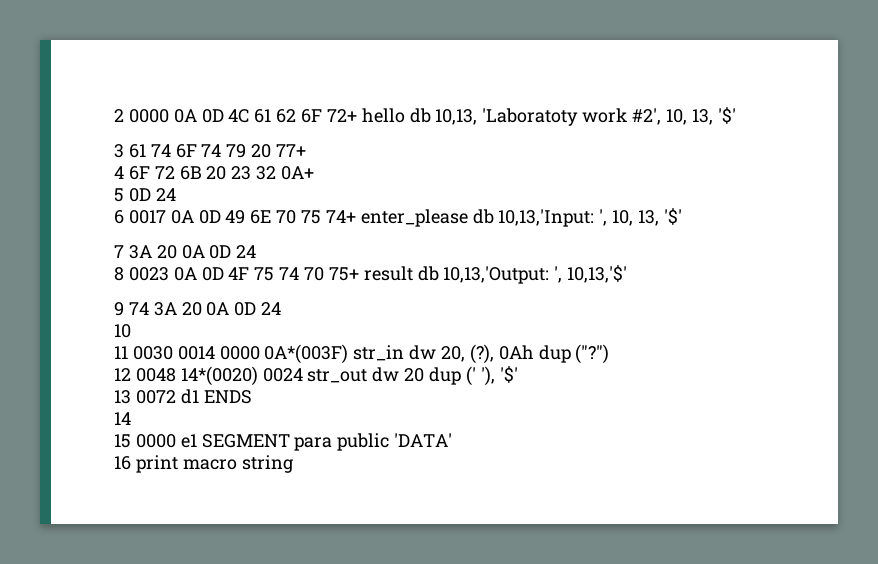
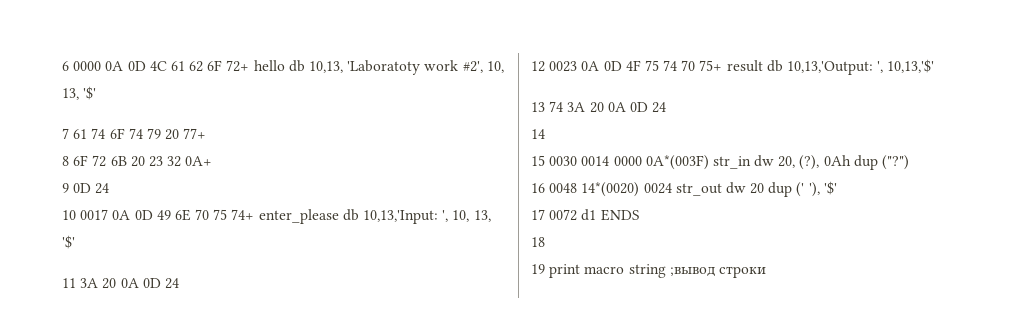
[114,109,124,122] 2 -> [62,61,69,71] 6
[114,144,124,158] 3 -> [62,128,69,139] 7
[114,166,124,179] 4 -> [62,156,69,166] 8
[114,188,176,202] [114,210,124,224] 5 0D 24 // 6 -> [62,183,110,194] [62,210,76,220] 9 0D 24 // 10
[114,245,257,259] [114,267,124,281] 7 3A 20 0A 0D 24 // 8 -> [62,278,179,289] [531,61,545,72] 11 3A 20 0A 0D 24 // 12
[114,302,124,316] 9 -> [531,102,545,112] 13
[114,324,131,338] [114,346,128,359] 10 // 11 -> [531,129,545,139] [531,155,545,166] 14 // 15
[114,368,131,381] 12 -> [531,183,545,193] 16
[114,390,131,404] 13 -> [531,209,545,220] 17
[114,412,131,425] [114,433,453,451] [114,456,131,470] 14 // 15 0000 e1 SEGMENT para public 'DATA' // 16 -> [531,237,545,247] [531,264,545,274] 18 // 19
(293, 464) none -> [669,266,766,278] ;вывод строки

